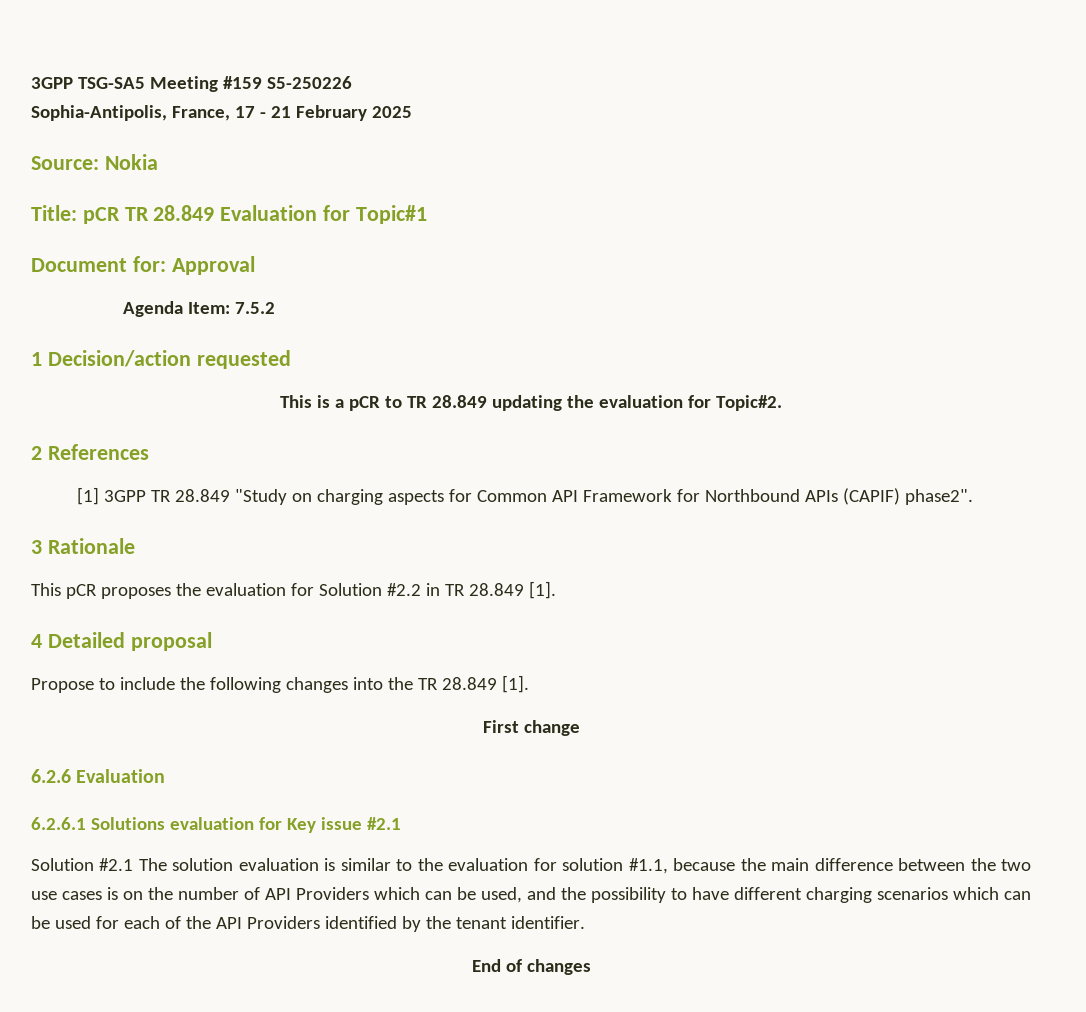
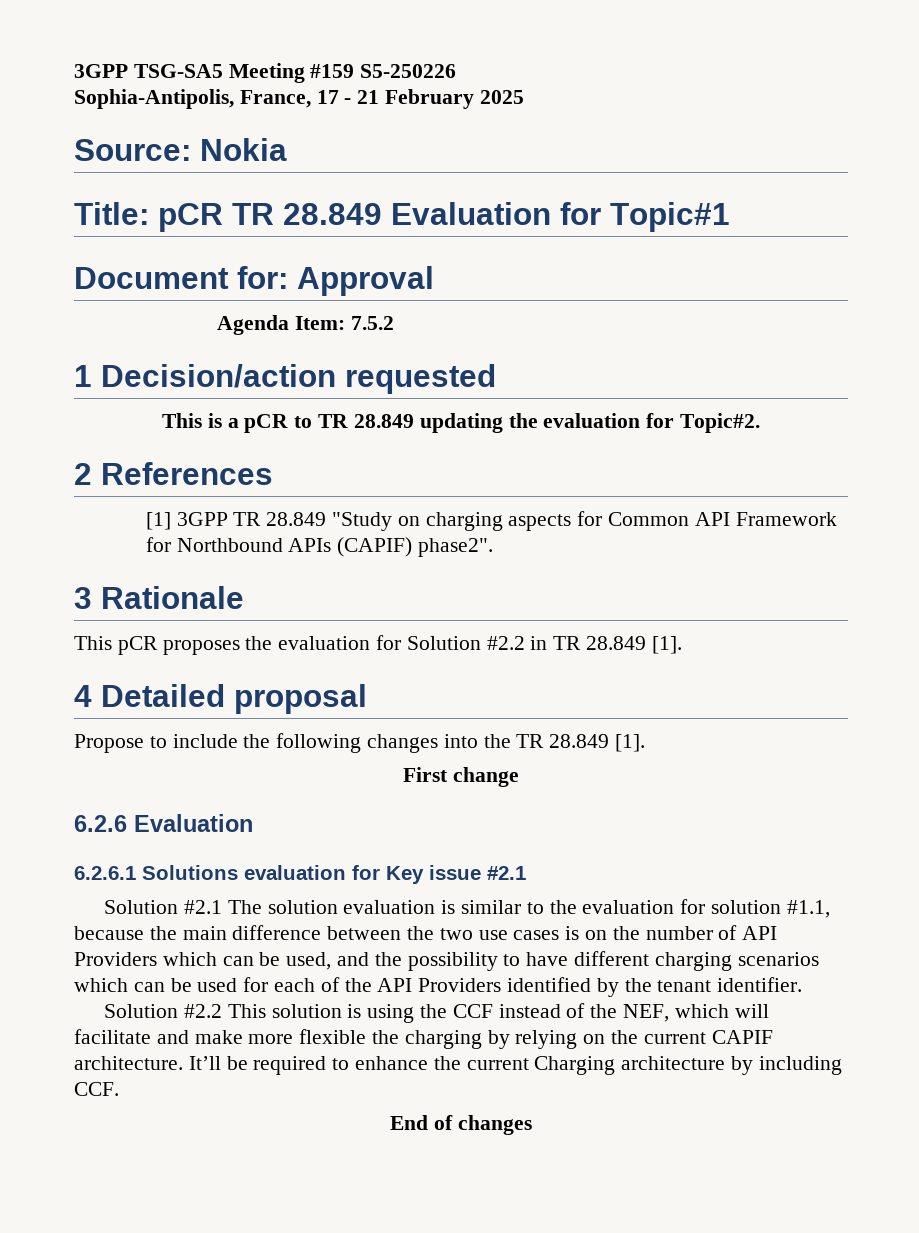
(585, 922) none -> [104,1003,769,1023] [74,1029,773,1049] [74,1056,842,1075] [74,1082,119,1096] // Solution #2.2 This solution is using the CCF instead of the NEF, which will facilitate and make more flexible the charging by relying on the current CAPIF architecture. It’ll be required to enhance the current Charging architecture by including CCF.

